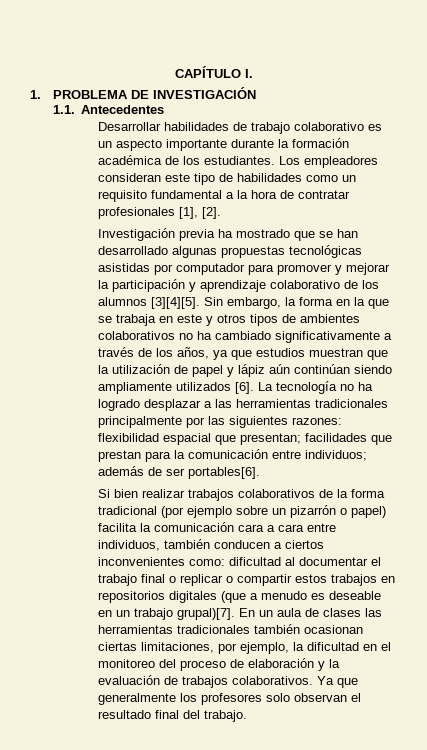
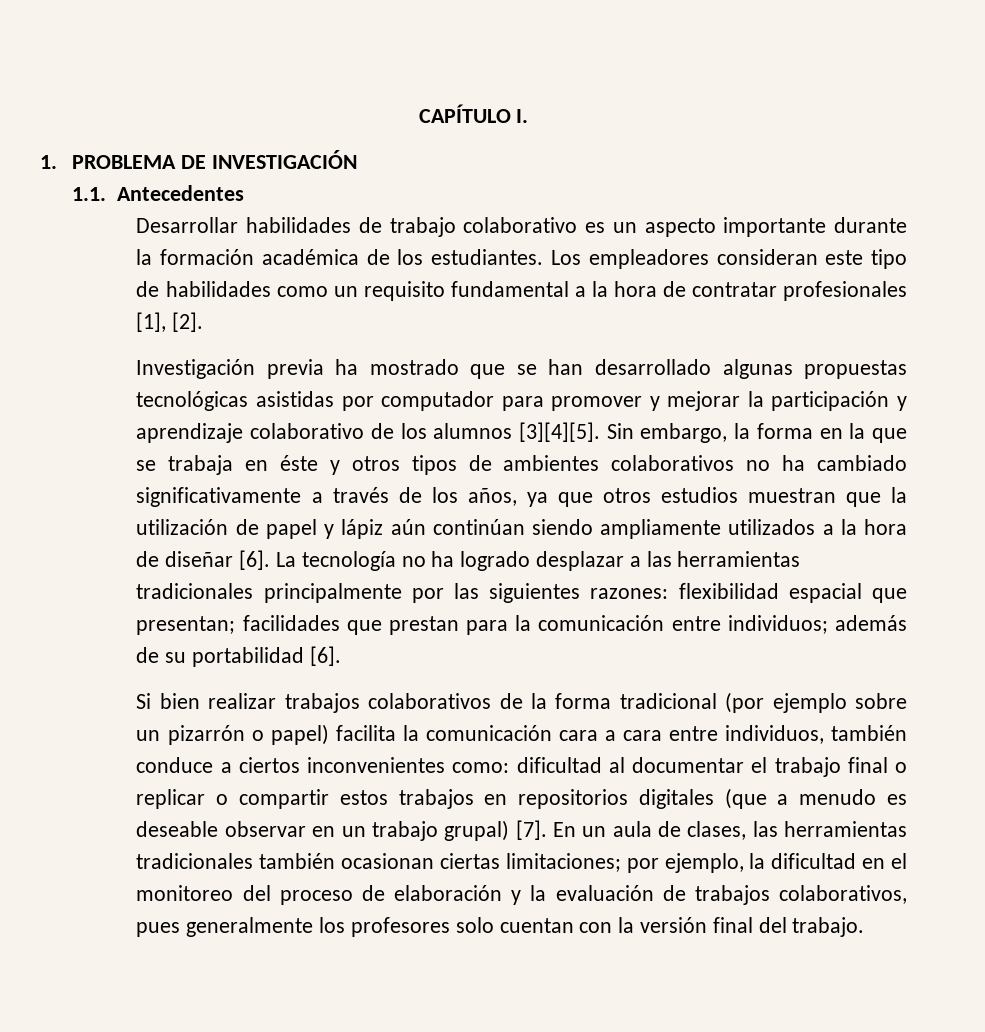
[176,314,202,323] este -> [280,455,319,471] éste
(252, 355) none -> [602,488,651,503] otros
(231, 386) none -> [822,519,907,535] [136,551,234,567] a la hora de diseñar
[165,467,260,479] ser portables[6]. -> [165,646,341,667] su portabilidad [6].
[213,540,270,549] conducen -> [136,757,214,773] conduce
(381, 595) none -> [224,821,306,837] observar
[176,608,235,620] grupal)[7]. -> [444,820,547,841] grupal) [7].
[322,608,361,617] clases -> [687,821,747,840] clases,
[140,642,214,653] limitaciones, -> [505,853,621,872] limitaciones;
[231,676,358,688] colaborativos. Ya que -> [778,885,907,904] [136,922,181,937] colaborativos, pues
[293,693,361,702] [97,710,151,719] observan el resultado -> [499,917,707,933] cuentan con la versión

